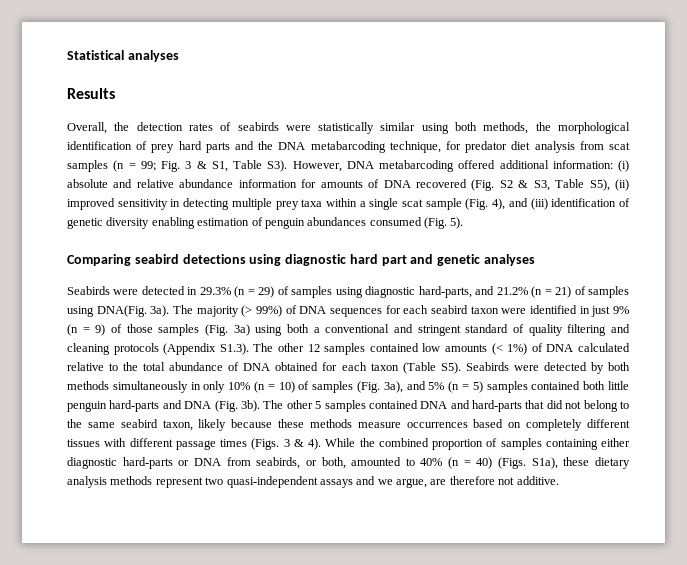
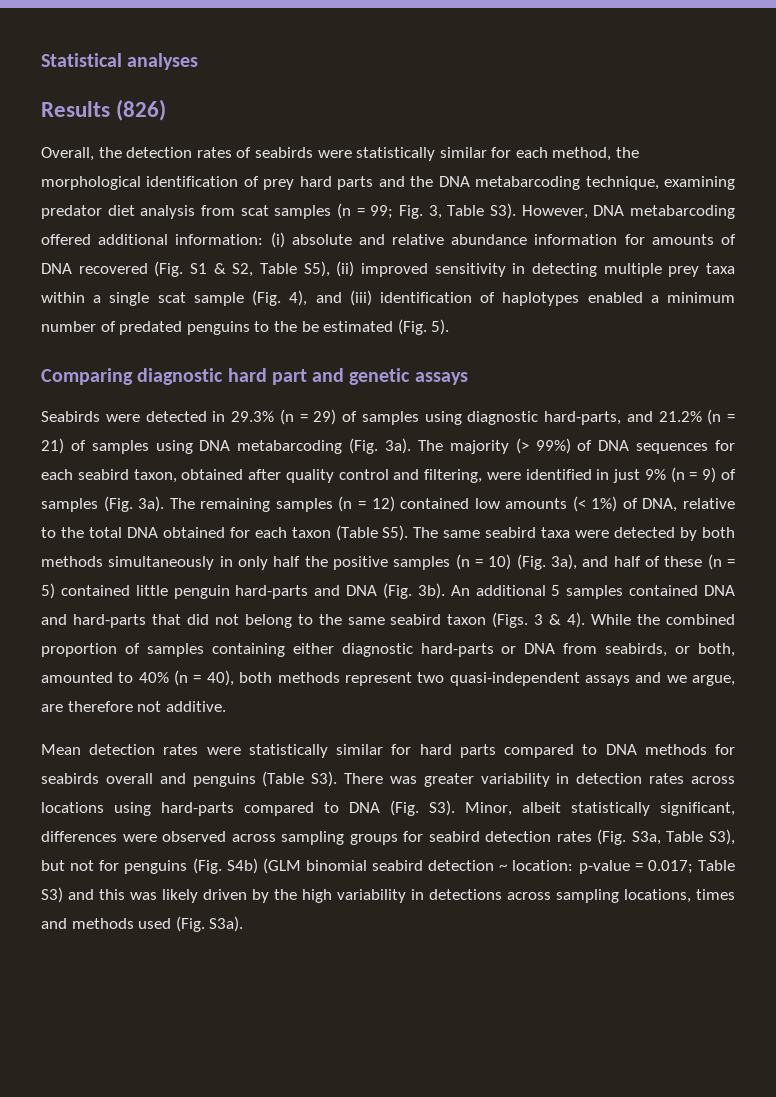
(115, 93) none -> [116,99,167,121] (826)
[421,122,529,134] using both methods, -> [491,147,612,161] for each method,
[445,141,461,150] for -> [664,176,735,190] examining
[185,161,228,172] 3 & S1, -> [428,205,442,219] 3,
[499,180,550,191] S2 & S3, -> [189,263,254,277] S1 & S2,
[67,217,422,229] genetic diversity enabling estimation of penguin abundances consumed -> [502,292,735,306] [41,321,394,335] haplotypes enabled a minimum number of predated penguins to the be estimated
[134,254,282,266] seabird detections using -> (133, 376) none
[484,254,536,266] analyses -> [414,372,468,385] assays
[96,305,147,317] DNA(Fig. -> [199,438,379,454] DNA metabarcoding (Fig.
[470,306,499,314] taxon -> [133,469,483,483] taxon, obtained after quality control and filtering,
[126,324,630,336] [67,343,366,355] those samples (Fig. 3a) using both a conventional and stringent standard of quality filtering and cleaning protocols (Appendix S1.3). The other 12 samples -> [41,496,395,512] samples (Fig. 3a). The remaining samples (n = 12)
[546,343,631,352] DNA calculated -> [642,498,678,512] DNA,
[169,362,240,371] abundance of -> (122, 532) none
[465,362,509,371] Seabirds -> [413,527,571,538] The same seabird taxa
[228,382,251,390] 10% -> [273,556,451,570] half the positive samples
[298,381,354,393] of samples -> (512, 562) none
[428,381,606,393] 5% (n = 5) samples contained both -> [613,554,736,570] [41,583,130,599] half of these (n = 5) contained
[263,400,313,409] The other -> [450,585,546,596] An additional
[162,419,630,431] [67,438,247,450] taxon, likely because these methods measure occurrences based on completely different tissues with different passage times -> [447,614,487,625] taxon
[476,457,630,469] [67,476,107,488] 40) (Figs. S1a), these dietary analysis -> [206,670,273,686] 40), both
(559, 480) none -> [41,744,735,758] [41,771,735,787] [41,800,735,816] [41,829,735,845] [41,858,735,874] [41,887,735,903] [41,916,244,932] // Mean detection rates were statistically similar for hard parts compared to DNA methods for seabirds overall and penguins (Table S3). There was greater variability in detection rates across locations using hard-parts compared to DNA (Fig. S3). Minor, albeit statistically significant, differences were observed across sampling groups for seabird detection rates (Fig. S3a, Table S3), but not for penguins (Fig. S4b) (GLM binomial seabird detection ~ location: p-value = 0.017; Table S3) and this was likely driven by the high variability in detections across sampling locations, times and methods used (Fig. S3a).

